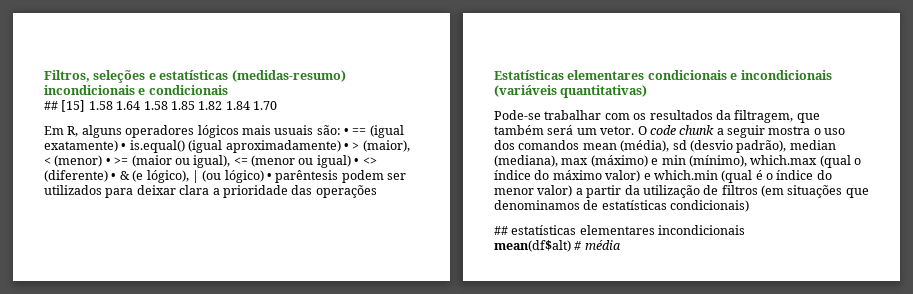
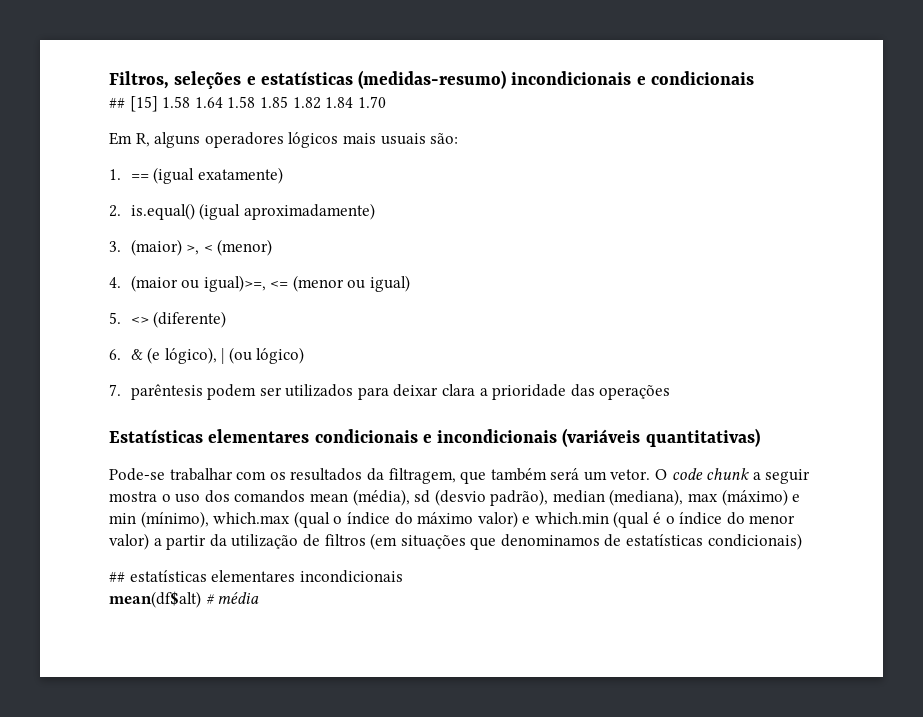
[344,128,349,135] • -> [109,169,121,180] // 1.
[121,143,127,150] • -> [109,205,121,217] // 2.
[343,140,410,152] • > (maior), -> [109,239,200,256] // 3. (maior) >,
[105,157,129,165] • >= -> [109,277,121,288] // 4.
[193,155,231,168] igual), -> [203,275,266,292] igual)>=,
[354,158,360,165] • -> [109,312,121,324] // 5.
[111,173,117,180] • -> [109,349,121,360] // 6.
[267,173,272,180] • -> [109,384,121,396] // 7.

